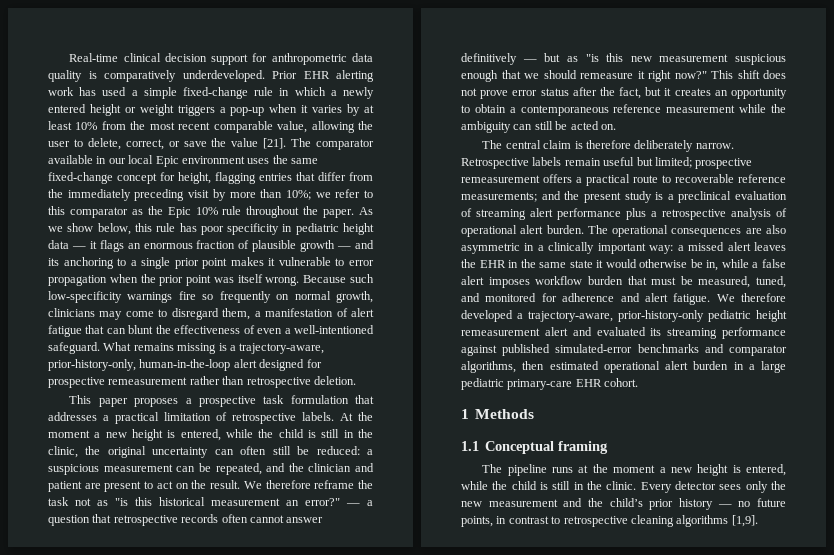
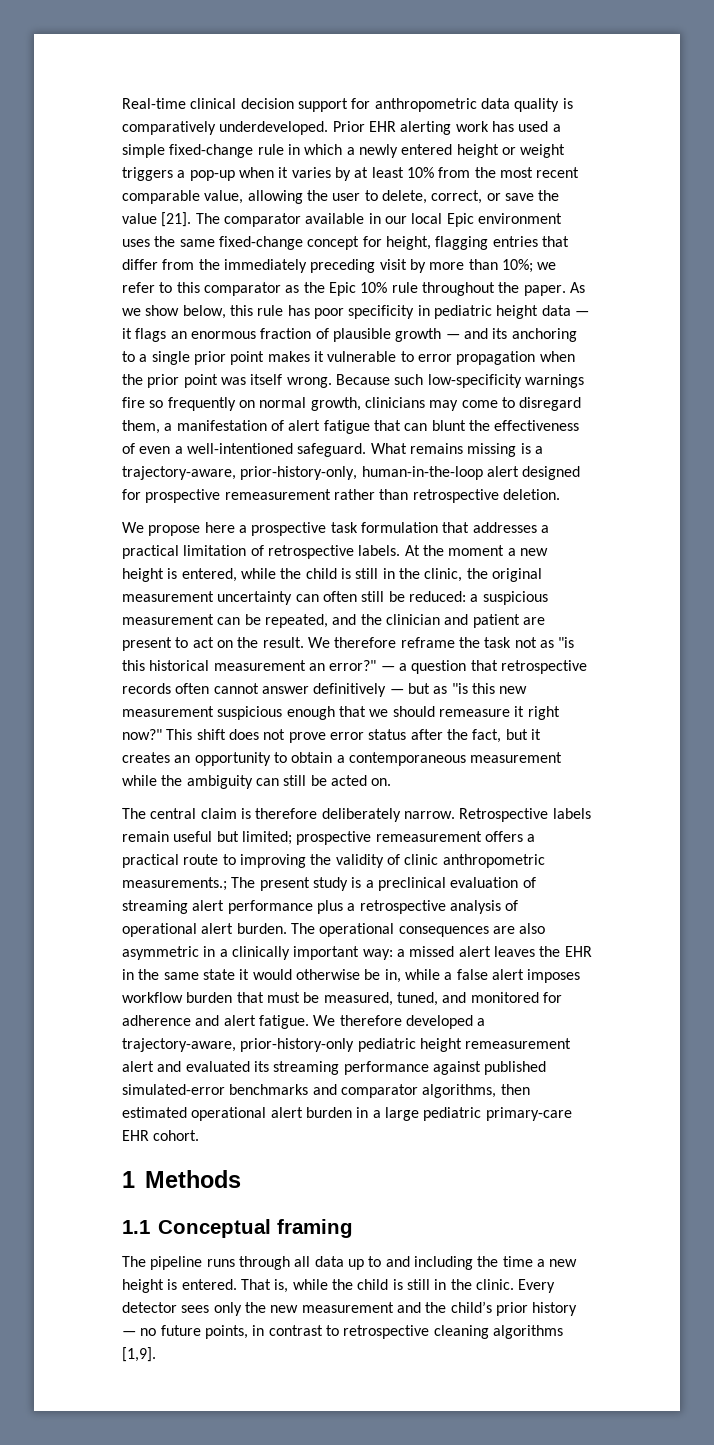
[69,395,179,407] This paper proposes -> [122,522,235,536] We propose here
(146, 452) none -> [122,591,214,602] measurement
[613,104,662,113] reference -> (466, 759) none
[675,174,786,183] [461,191,580,202] recoverable reference measurements; and the -> [239,854,545,868] [122,877,256,891] improving the validity of clinic anthropometric measurements.; The
[578,464,786,476] at the moment a new height is entered, -> [238,1256,578,1270] [122,1279,289,1293] through all data up to and including the time a new height is entered. That is,

